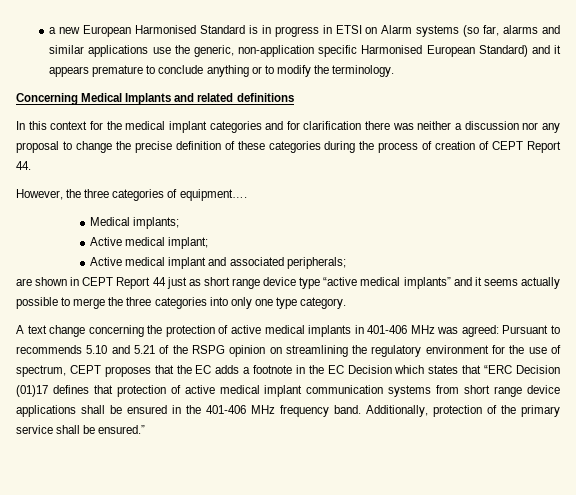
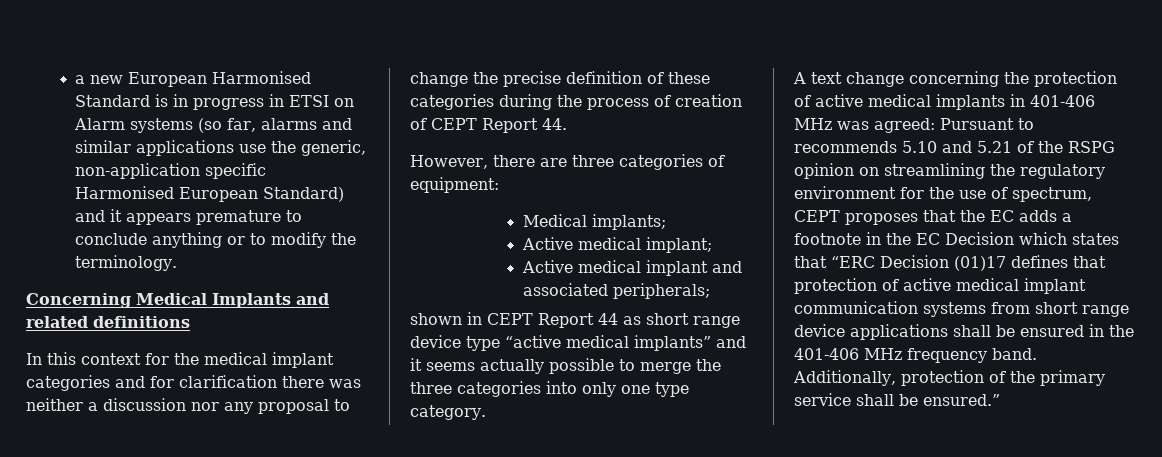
[66,189,82,198] the -> [492,155,567,167] there are
[179,189,247,201] equipment…. -> [410,177,499,193] equipment:
[16,278,32,286] are -> (710, 291) none
[166,277,187,289] just -> (618, 319) none

